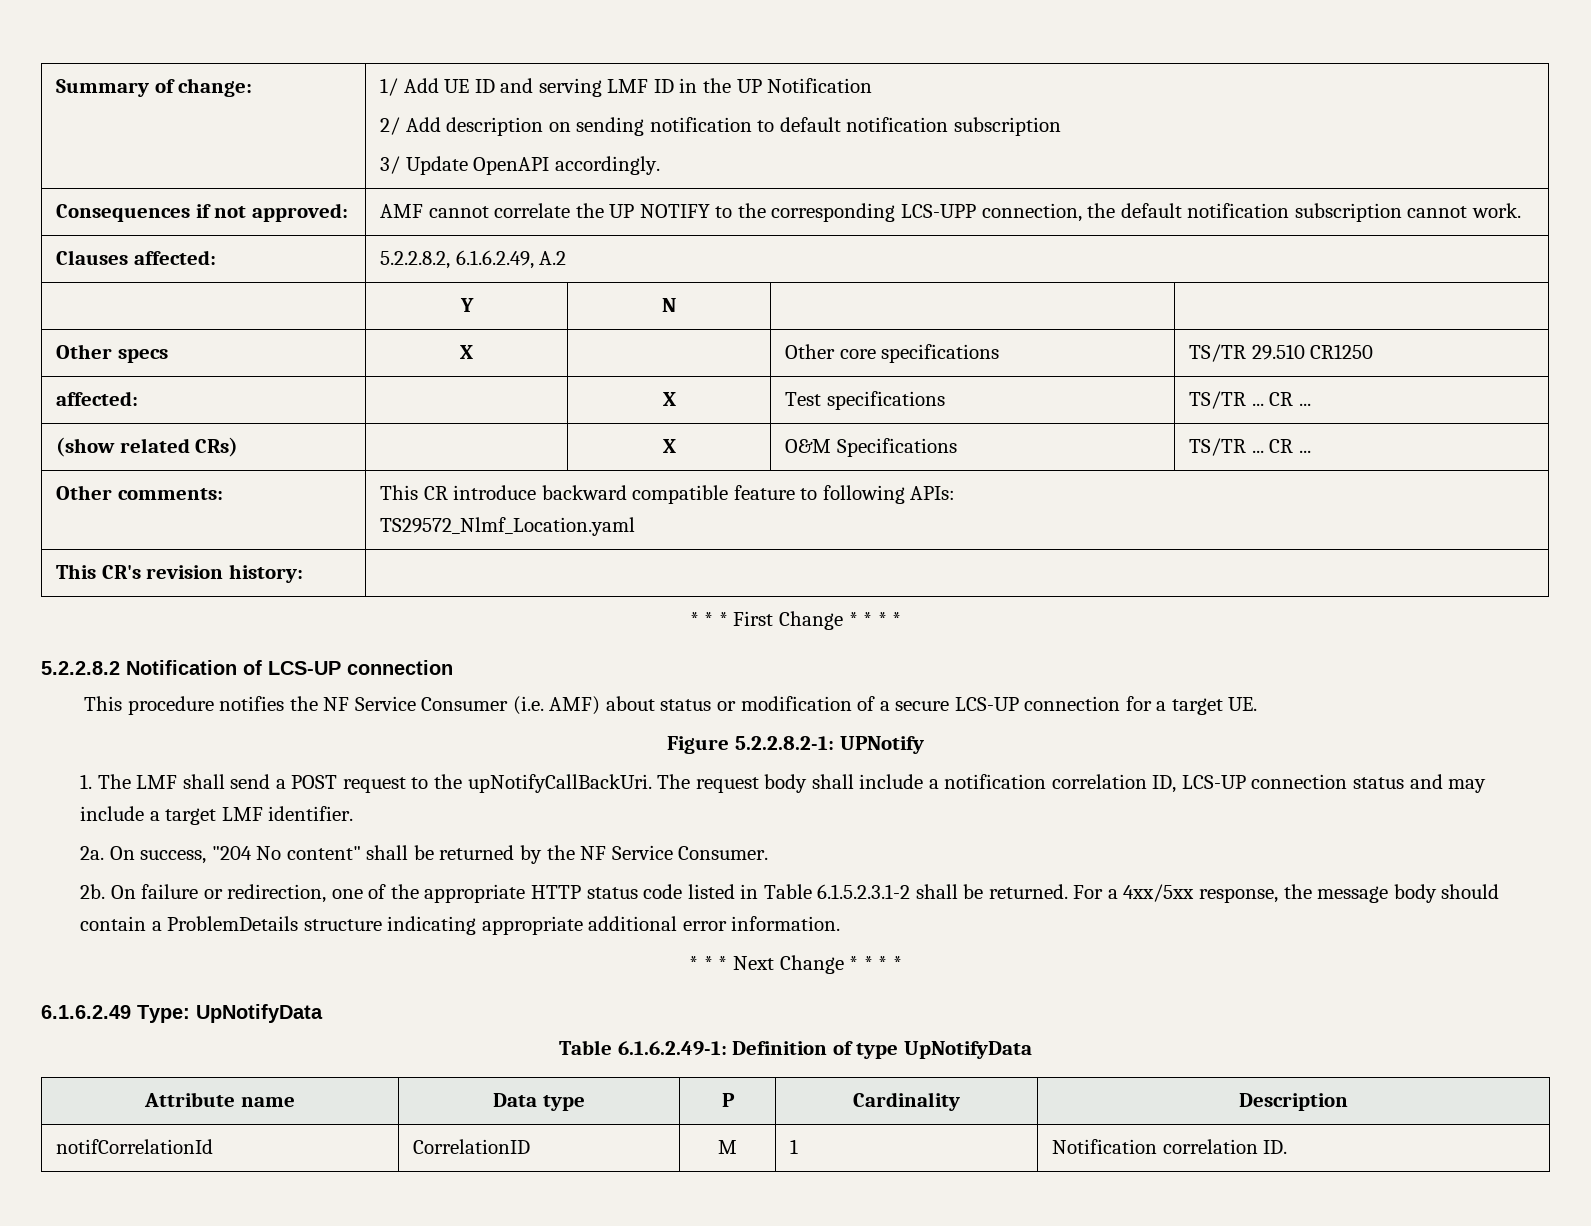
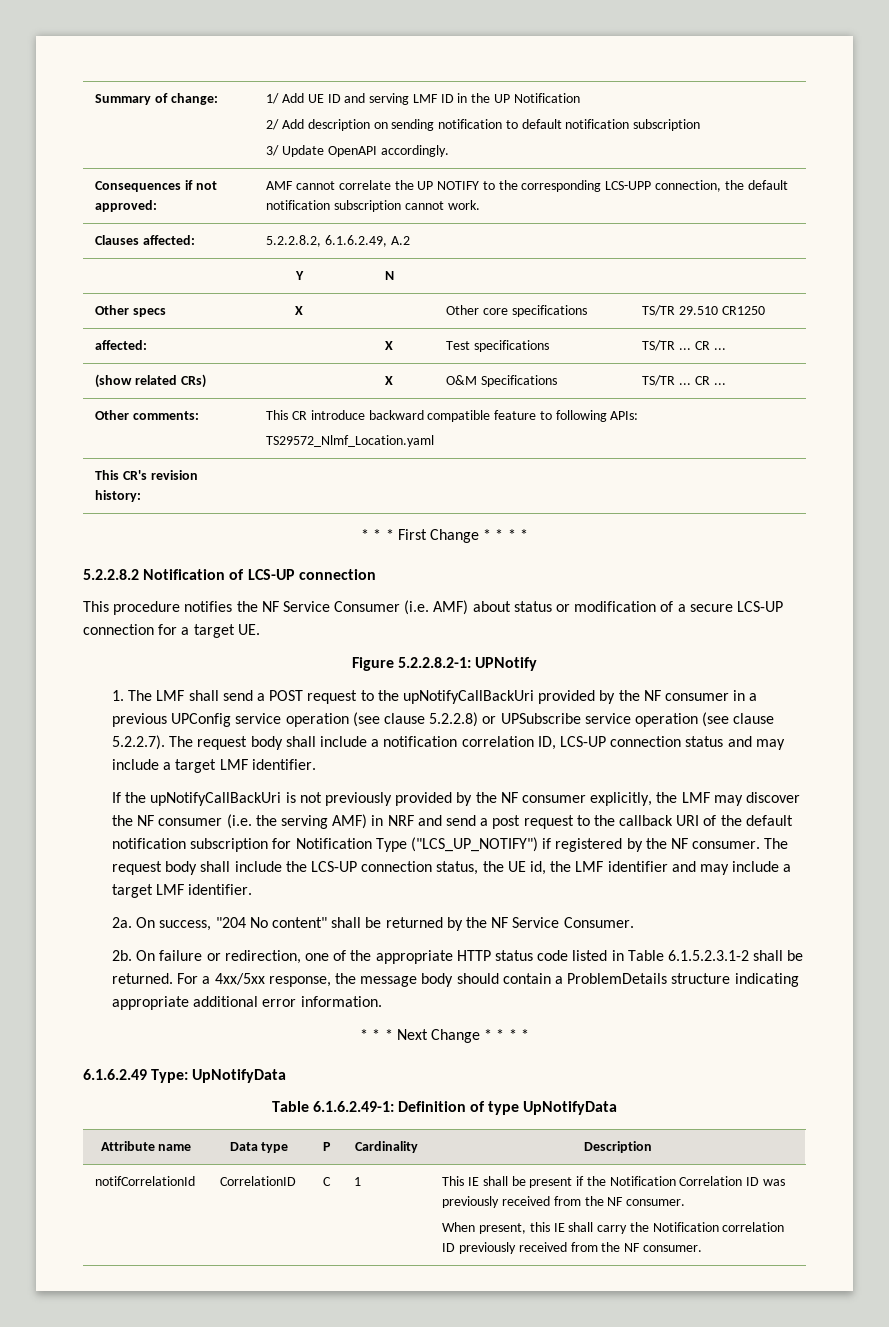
[467,774,652,793] upNotifyCallBackUri. -> [402,690,758,704] [112,712,775,727] [112,735,166,750] upNotifyCallBackUri provided by the NF consumer in a previous UPConfig service operation (see clause 5.2.2.8) or UPSubscribe service operation (see clause 5.2.2.7).
(354, 813) none -> [112,792,800,806] [112,814,793,829] [112,837,789,852] [112,861,792,875] [112,884,253,898] // If the upNotifyCallBackUri is not previously provided by the NF consumer explicitly, the LMF may discover the NF consumer (i.e. the serving AMF) in NRF and send a post request to the callback URI of the default notification subscription for Notification Type ("LCS_UP_NOTIFY") if registered by the NF consumer. The request body shall include the LCS-UP connection status, the UE id, the LMF identifier and may include a target LMF identifier.
[718,1140,737,1154] [790,1139,799,1154] [1052,1139,1288,1154] M | 1 | Notification correlation ID. -> [322,1177,331,1186] [354,1177,362,1186] [442,1176,785,1188] [442,1196,686,1208] [442,1222,785,1234] [442,1242,702,1254] C | 1 | This IE shall be present if the Notification Correlation ID was previously received from the NF consumer. // When present, this IE shall carry the Notification correlation ID previously received from the NF consumer.

